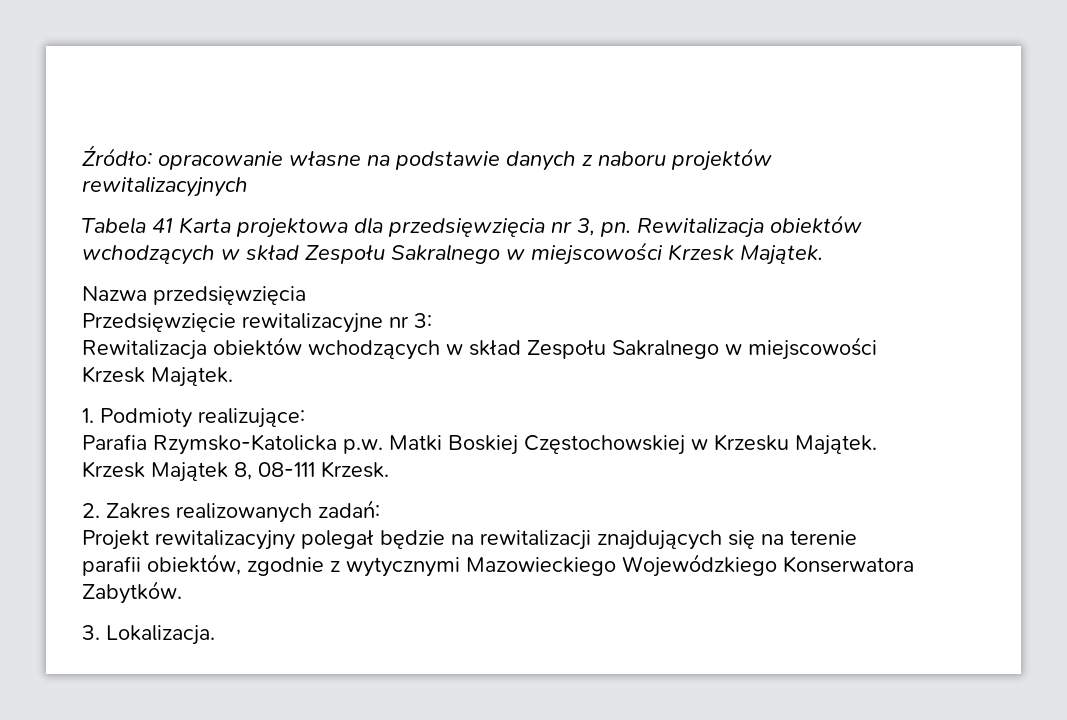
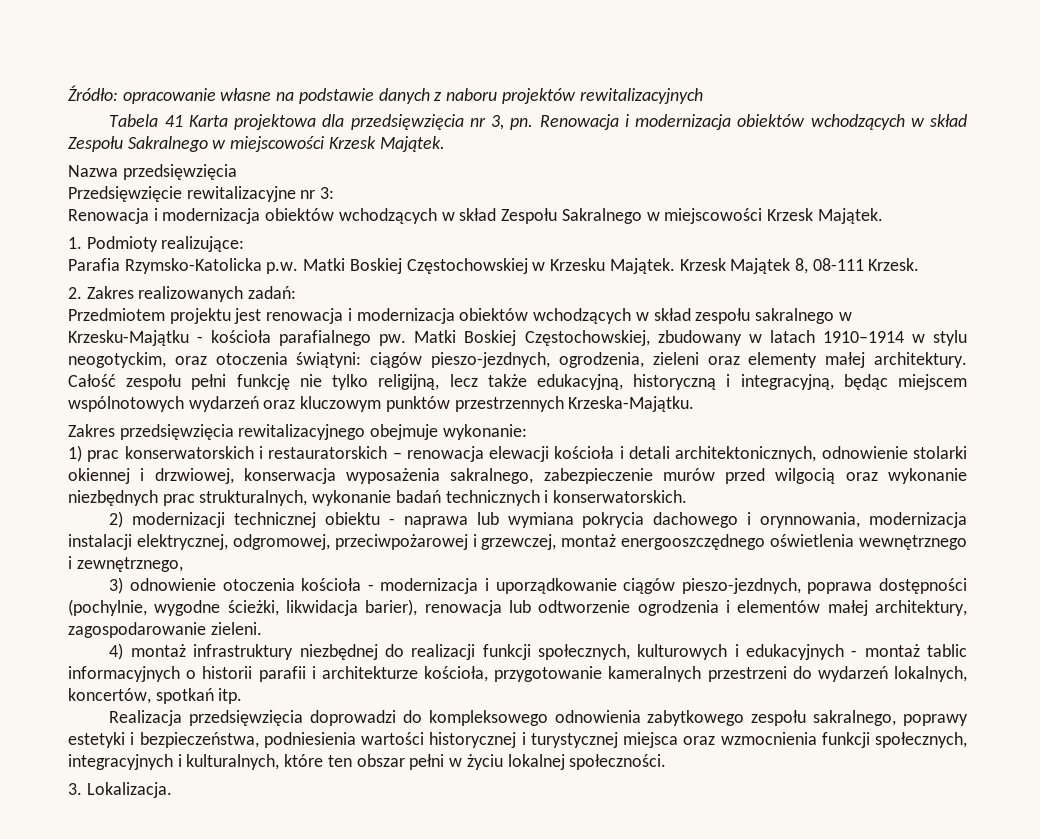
[637,217,764,238] Rewitalizacja -> [539,114,732,130] Renowacja i modernizacja
[82,340,207,360] Rewitalizacja -> [68,208,261,224] Renowacja i modernizacja
[82,530,857,550] [82,554,914,577] [82,581,182,604] Projekt rewitalizacyjny polegał będzie na rewitalizacji znajdujących się na terenie parafii obiektów, zgodnie z wytycznymi Mazowieckiego Wojewódzkiego Konserwatora Zabytków. -> [68,308,852,324] [68,330,968,346] [68,352,968,368] [68,374,967,390] [68,396,695,412] [68,424,527,440] [68,445,967,462] [68,468,967,484] [68,490,688,506] [109,511,967,528] [68,534,968,550] [68,556,183,572] [109,577,967,594] [68,599,968,616] [68,622,262,638] [109,643,968,660] [68,666,967,682] [68,688,243,704] [109,710,968,726] [68,732,967,748] [68,754,667,770] Przedmiotem projektu jest renowacja i modernizacja obiektów wchodzących w skład zespołu sakralnego w Krzesku-Majątku - kościoła parafialnego pw. Matki Boskiej Częstochowskiej, zbudowany w latach 1910–1914 w stylu neogotyckim, oraz otoczenia świątyni: ciągów pieszo-jezdnych, ogrodzenia, zieleni oraz elementy małej architektury. Całość zespołu pełni funkcję nie tylko religijną, lecz także edukacyjną, historyczną i integracyjną, będąc miejscem wspólnotowych wydarzeń oraz kluczowym punktów przestrzennych Krzeska-Majątku. // Zakres przedsięwzięcia rewitalizacyjnego obejmuje wykonanie: // 1) prac konserwatorskich i restauratorskich – renowacja elewacji kościoła i detali architektonicznych, odnowienie stolarki okiennej i drzwiowej, konserwacja wyposażenia sakralnego, zabezpieczenie murów przed wilgocią oraz wykonanie niezbędnych prac strukturalnych, wykonanie badań technicznych i konserwatorskich. // 2) modernizacji technicznej obiektu - naprawa lub wymiana pokrycia dachowego i orynnowania, modernizacja instalacji elektrycznej, odgromowej, przeciwpożarowej i grzewczej, montaż energooszczędnego oświetlenia wewnętrznego i zewnętrznego, // 3) odnowienie otoczenia kościoła - modernizacja i uporządkowanie ciągów pieszo-jezdnych, poprawa dostępności (pochylnie, wygodne ścieżki, likwidacja barier), renowacja lub odtworzenie ogrodzenia i elementów małej architektury, zagospodarowanie zieleni. // 4) montaż infrastruktury niezbędnej do realizacji funkcji społecznych, kulturowych i edukacyjnych - montaż tablic informacyjnych o historii parafii i architekturze kościoła, przygotowanie kameralnych przestrzeni do wydarzeń lokalnych, koncertów, spotkań itp. // Realizacja przedsięwzięcia doprowadzi do kompleksowego odnowienia zabytkowego zespołu sakralnego, poprawy estetyki i bezpieczeństwa, podniesienia wartości historycznej i turystycznej miejsca oraz wzmocnienia funkcji społecznych, integracyjnych i kulturalnych, które ten obszar pełni w życiu lokalnej społeczności.

